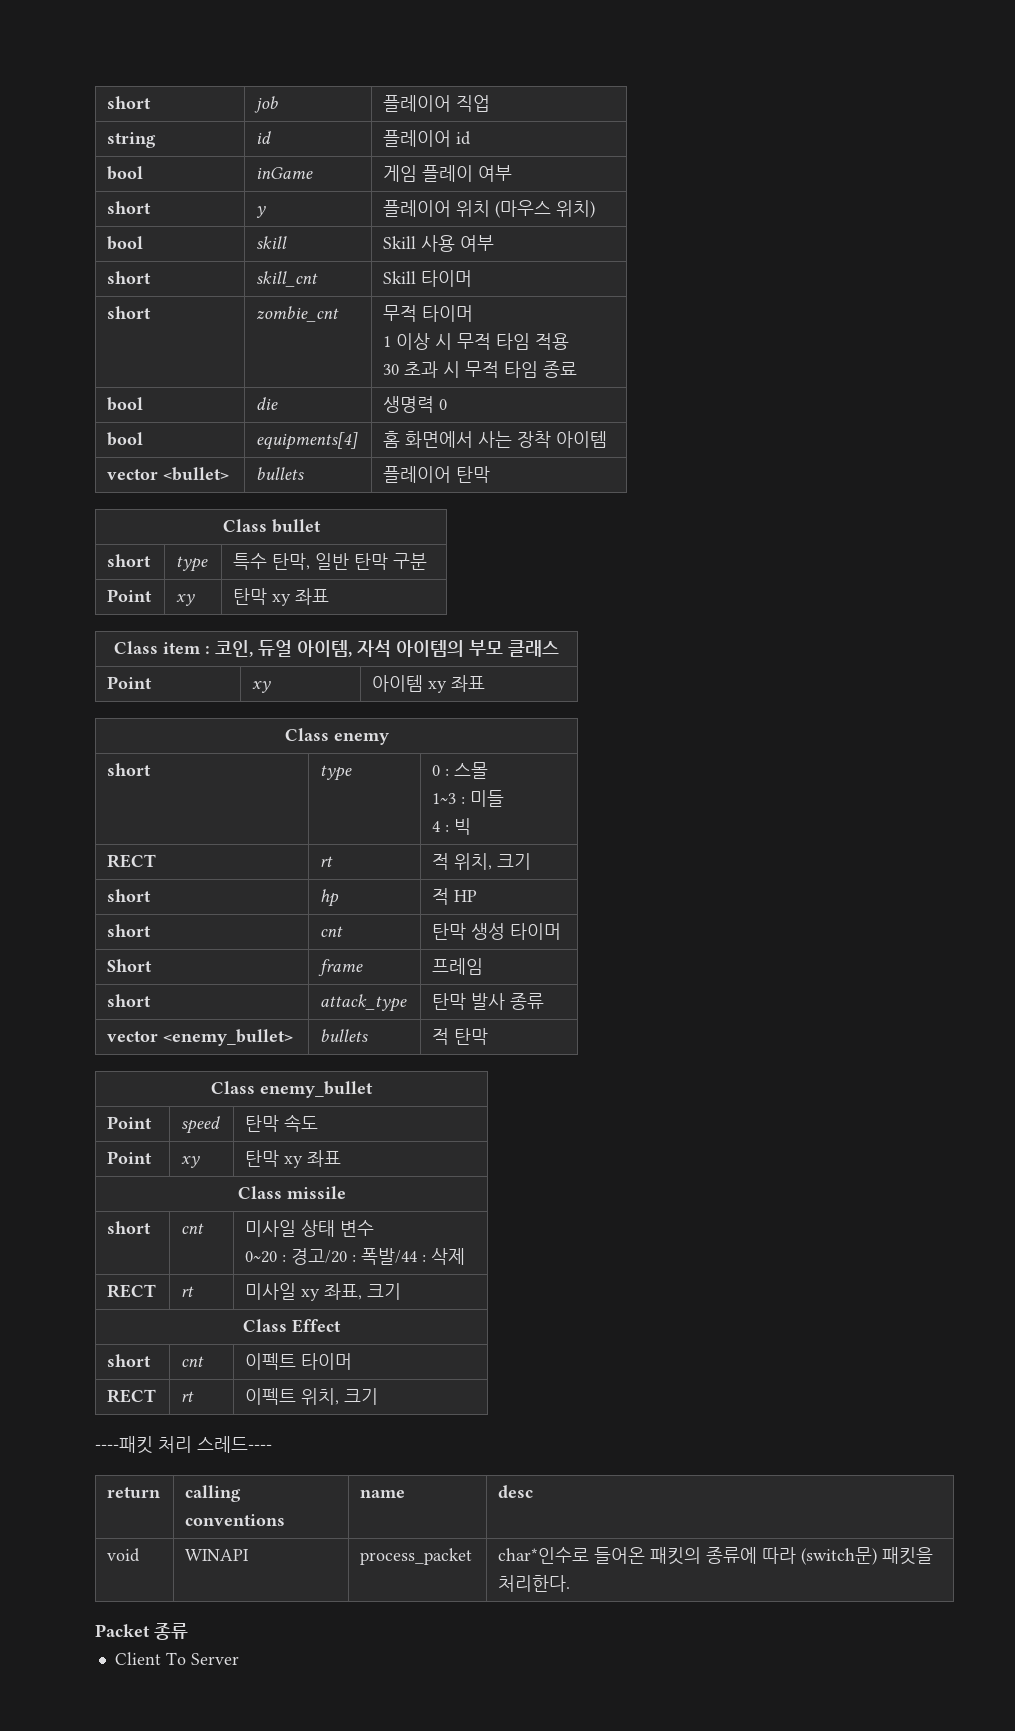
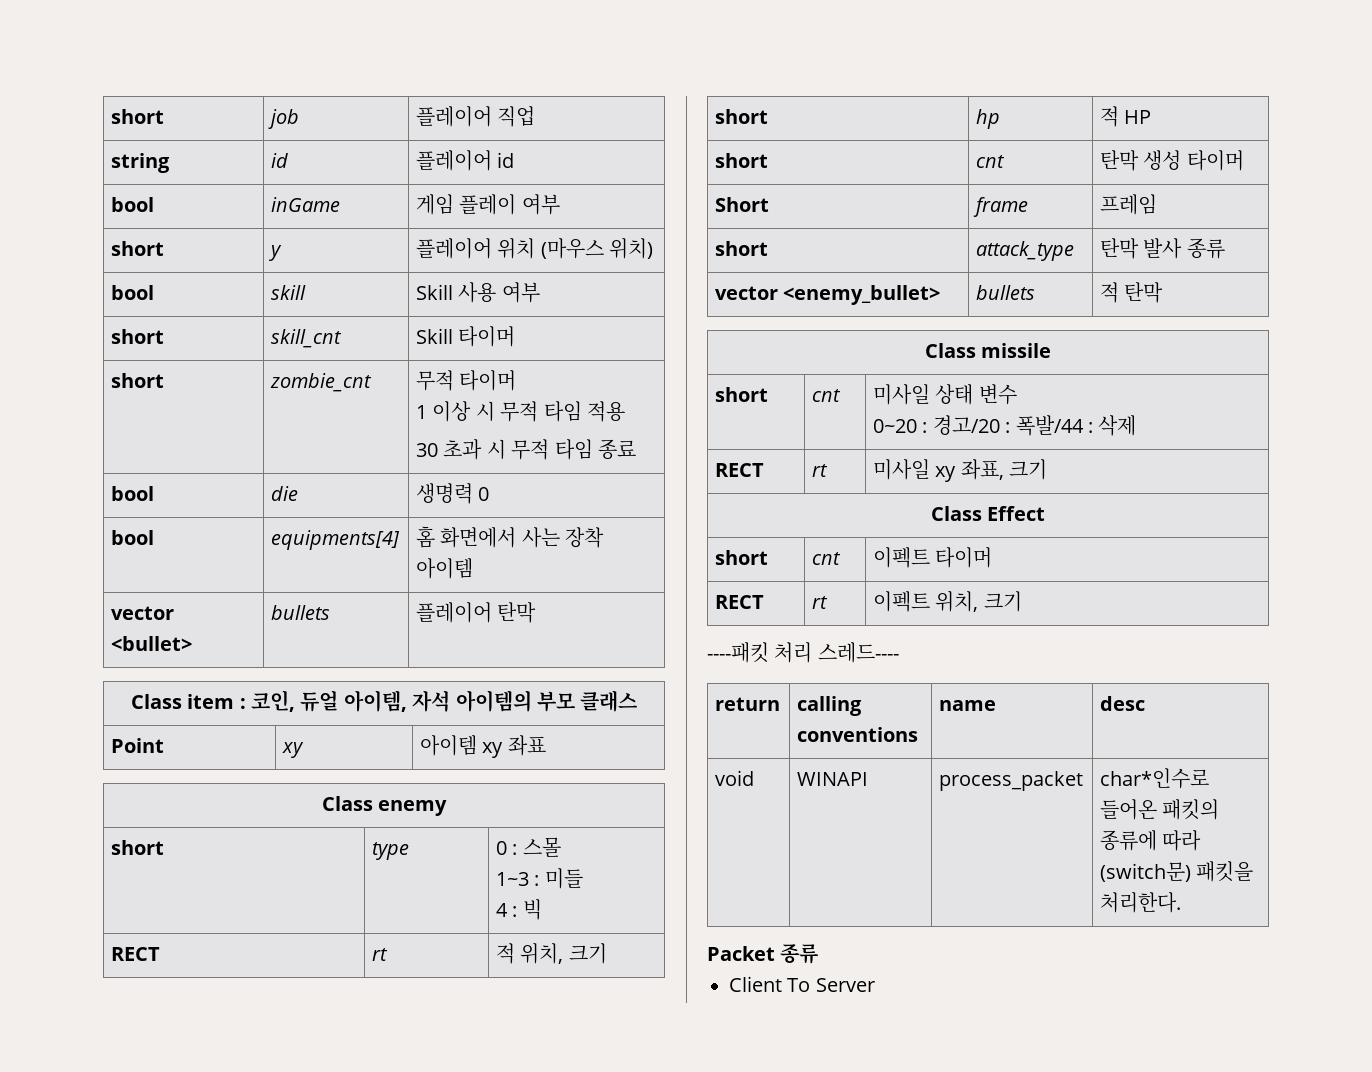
[222,519,321,533] [107,554,152,567] [176,556,209,572] [233,553,428,570] [107,589,153,602] [176,594,196,606] [233,588,330,606] // Class bullet // short | type | 특수 탄막, 일반 탄막 구분 // Point | xy | 탄막 xy 좌표 -> (537, 612) none
[211,1081,373,1098] [107,1116,153,1129] [181,1116,221,1134] [245,1114,319,1132] [107,1151,153,1164] [181,1156,201,1168] [245,1150,342,1168] // Class enemy_bullet // Point | speed | 탄막 속도 // Point | xy | 탄막 xy 좌표 -> (1164, 292) none

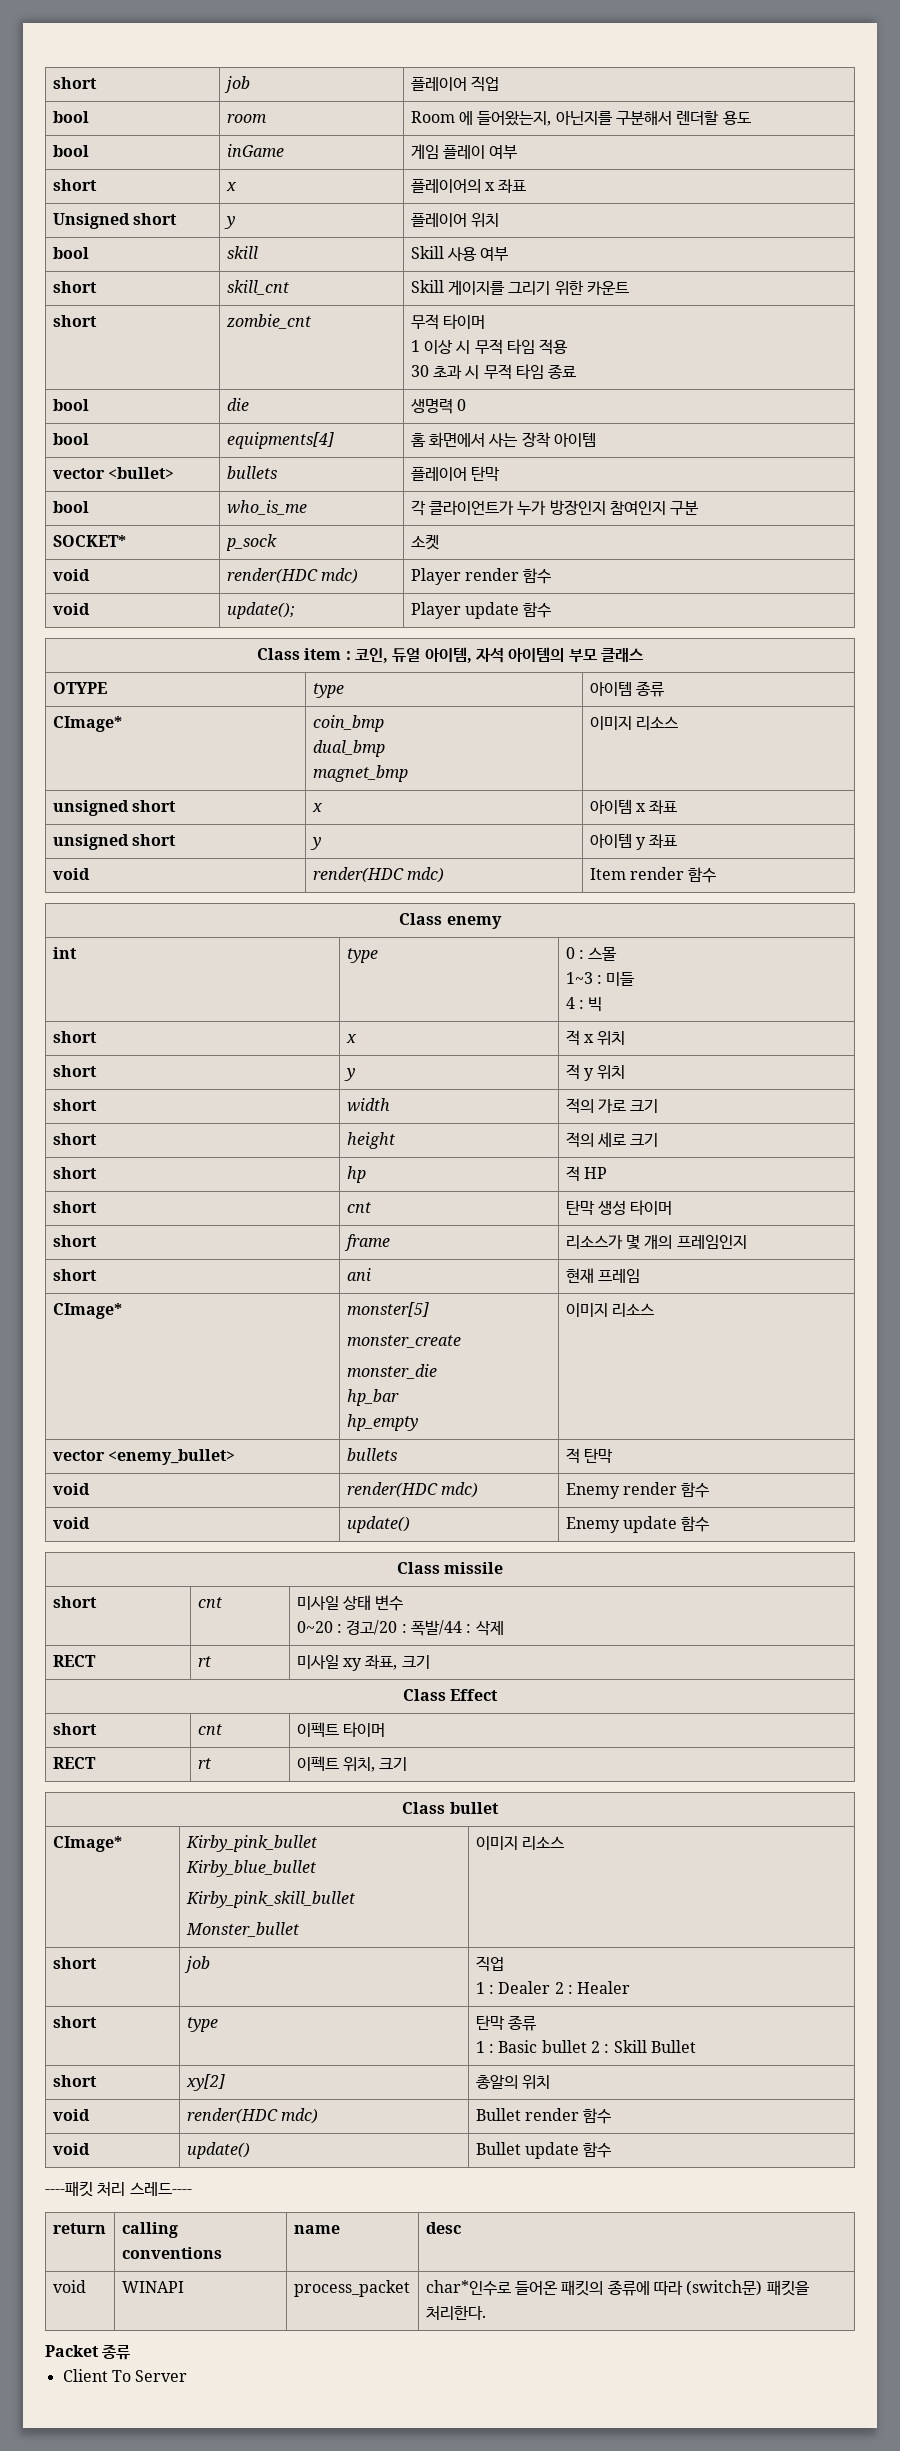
[111,153,171,173] [271,153,289,168] [416,150,515,171] string | id | 플레이어 id -> [52,111,89,123] [226,114,267,123] [410,110,751,126] bool | room | Room 에 들어왔는지, 아닌지를 구분해서 렌더할 용도
(165, 248) none -> [225,182,236,191] [410,179,527,193] [52,213,178,229] | x | 플레이어의 x 좌표 // Unsigned short
[540,238,654,259] (마우스 위치) -> (500, 220) none
[458,326,516,347] 타이머 -> [448,280,630,295] 게이지를 그리기 위한 카운트
(537, 612) none -> [52,501,89,513] [226,500,307,515] [410,500,700,516] [52,535,126,547] [225,534,277,551] [410,534,439,550] [52,569,90,581] [226,568,359,584] [410,568,552,585] [52,603,90,615] [226,602,295,619] [410,602,552,619] // bool | who_is_me | 각 클라이언트가 누가 방장인지 참여인지 구분 // SOCKET* | p_sock | 소켓 // void | render(HDC mdc) | Player render 함수 // void | update(); | Player update 함수
[111,738,165,753] [282,742,305,758] [420,735,546,758] Point | xy | 아이템 xy 좌표 -> [52,682,107,694] [312,683,344,698] [589,681,665,697] [52,716,122,732] [312,715,384,732] [312,740,385,757] [312,765,408,782] [589,716,679,730] [52,800,177,816] [311,803,322,812] [589,799,678,814] [52,834,177,850] [309,837,321,850] [589,833,678,850] [52,868,90,880] [312,867,445,883] [589,867,717,883] OTYPE | type | 아이템 종류 // CImage* | coin_bmp // dual_bmp // magnet_bmp | 이미지 리소스 // unsigned short | x | 아이템 x 좌표 // unsigned short | y | 아이템 y 좌표 // void | render(HDC mdc) | Item render 함수
[111,840,165,855] short -> [52,947,77,959] int
[111,947,161,961] [372,948,389,961] [496,943,564,964] RECT | rt | 적 위치, -> [52,1031,97,1043] [345,1034,356,1043] [565,1030,626,1046] [52,1065,97,1077] [343,1068,355,1081] [565,1064,626,1081] [52,1099,97,1111] [346,1098,390,1112] [565,1098,659,1114] [52,1133,97,1145] [346,1132,395,1149] [565,1132,627,1148] short | x | 적 x 위치 // short | y | 적 y 위치 // short | width | 적의 가로 크기 // short | height | 적의 세로
[715,197,770,212] Short -> [52,1235,97,1247] short
[1100,194,1158,215] [715,241,769,256] [976,241,1075,261] [1100,238,1225,259] 프레임 // short | attack_type | 탄막 발사 종류 -> [565,1235,747,1249] [52,1269,97,1281] [346,1268,371,1281] [565,1268,641,1283] [52,1303,122,1319] [346,1302,429,1317] [346,1335,461,1348] [346,1364,437,1379] [346,1389,399,1406] [346,1414,418,1431] [565,1303,655,1317] 리소스가 몇 개의 프레임인지 // short | ani | 현재 프레임 // CImage* | monster[5] // monster_create // monster_die // hp_bar // hp_empty | 이미지 리소스
(1164, 292) none -> [52,1483,90,1495] [346,1482,479,1498] [565,1482,710,1499] [52,1517,90,1529] [346,1516,410,1533] [565,1516,710,1533] // void | render(HDC mdc) | Enemy render 함수 // void | update() | Enemy update 함수
(1022, 601) none -> [402,1802,499,1814] [52,1836,122,1852] [185,1835,317,1852] [185,1860,316,1877] [185,1891,355,1908] [185,1922,299,1937] [475,1836,565,1850] [52,1957,97,1969] [183,1956,210,1973] [475,1956,504,1972] [475,1981,631,1994] [52,2016,97,2028] [186,2017,218,2032] [475,2015,537,2031] [475,2040,697,2053] [52,2075,97,2087] [185,2074,225,2091] [475,2075,551,2089] [52,2109,90,2121] [186,2108,319,2124] [475,2108,612,2124] [52,2143,90,2155] [186,2142,250,2159] [475,2142,612,2159] // Class bullet // CImage* | Kirby_pink_bullet // Kirby_blue_bullet // Kirby_pink_skill_bullet // Monster_bullet | 이미지 리소스 // short | job | 직업 // 1 : Dealer 2 : Healer // short | type | 탄막 종류 // 1 : Basic bullet 2 : Skill Bullet // short | xy[2] | 총알의 위치 // void | render(HDC mdc) | Bullet render 함수 // void | update() | Bullet update 함수

